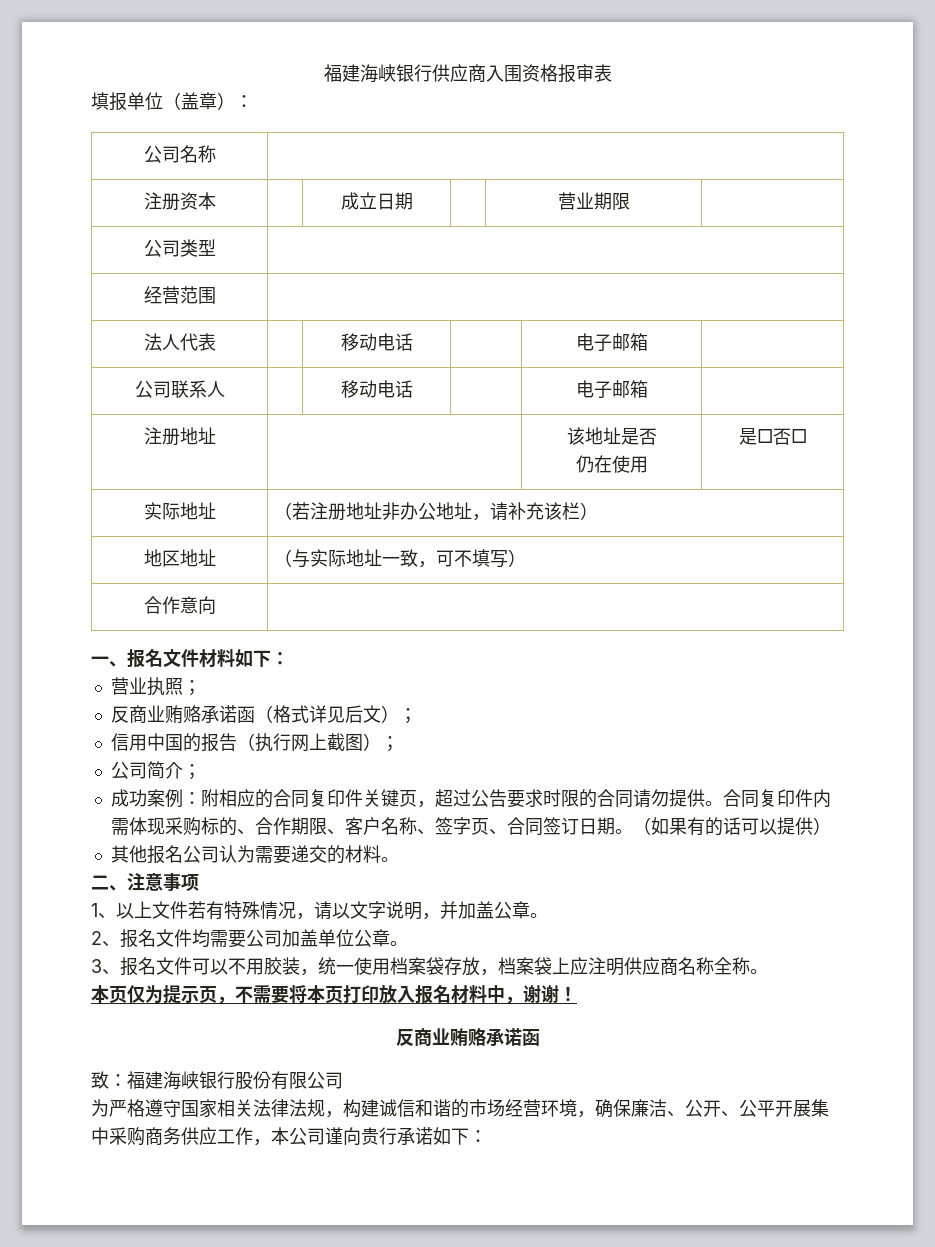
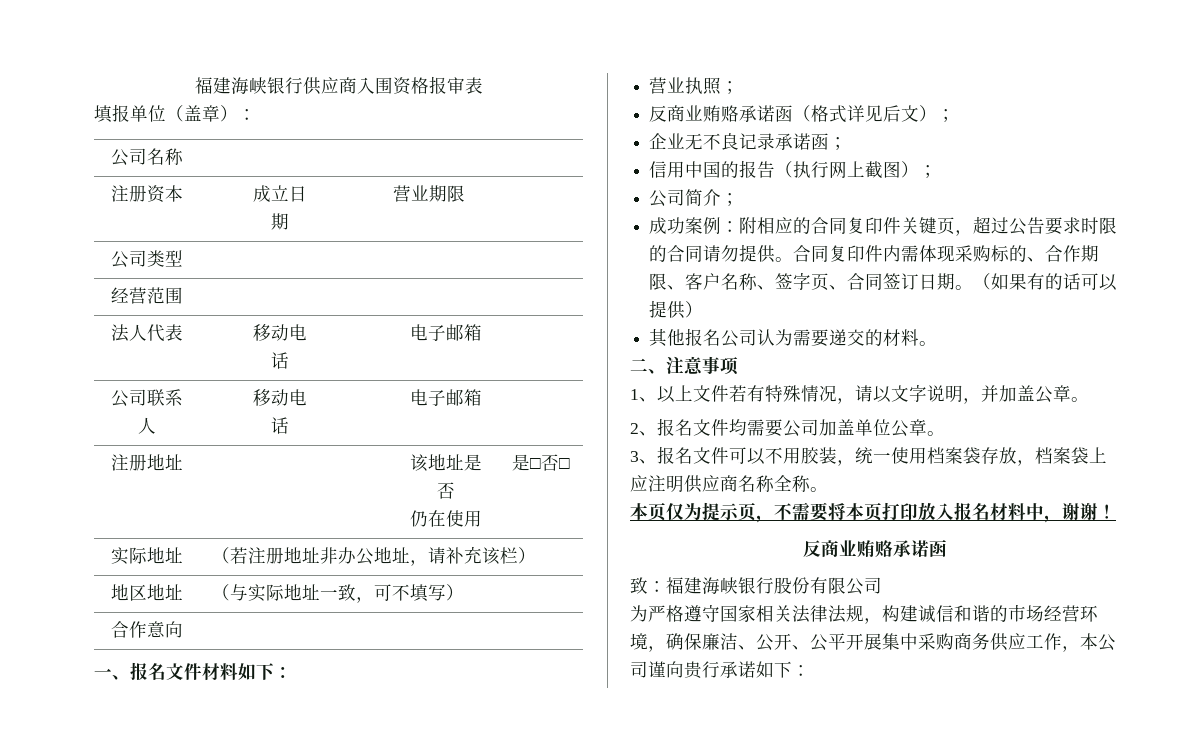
(417, 716) none -> [649,133,848,150] // 企业无不良记录承诺函；

